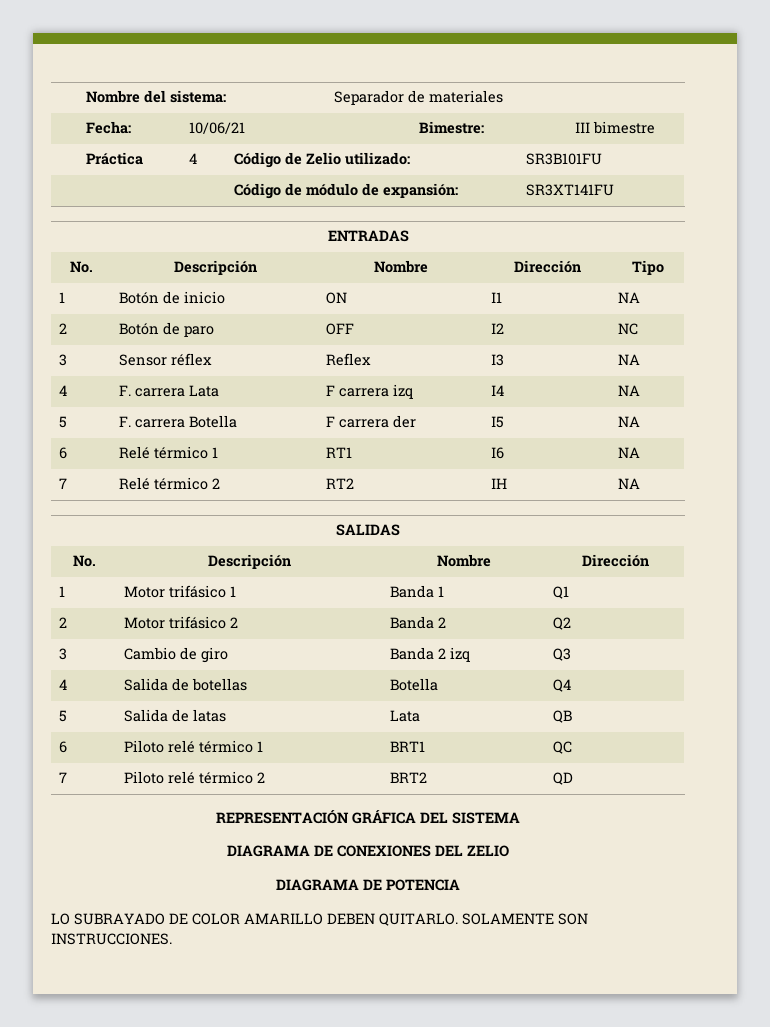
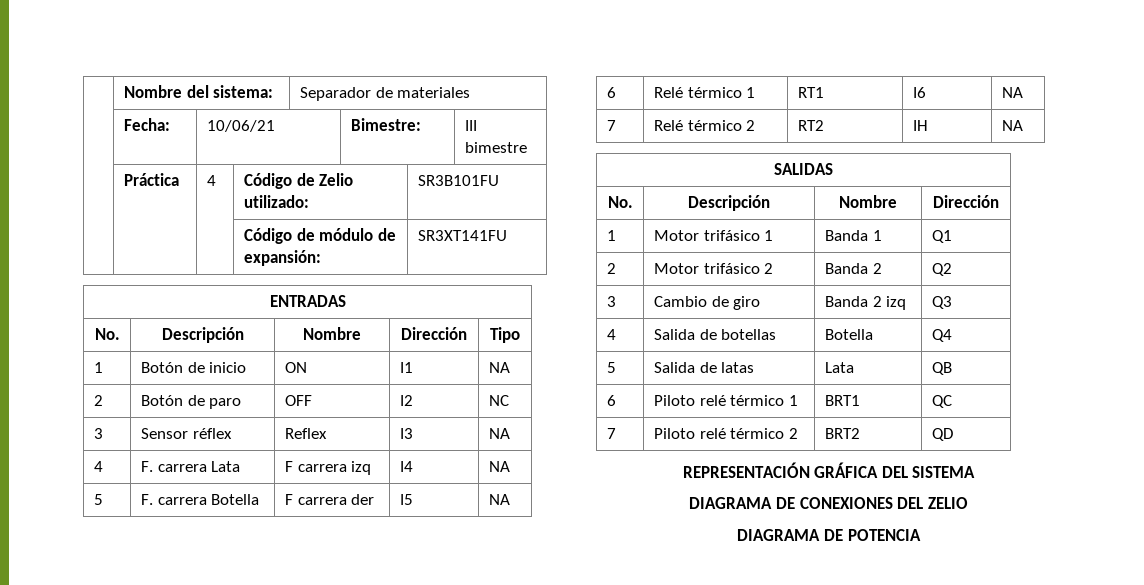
[51,913,588,926] [51,933,172,945] // LO SUBRAYADO DE COLOR AMARILLO DEBEN QUITARLO. SOLAMENTE SON INSTRUCCIONES. -> (921, 535) none

